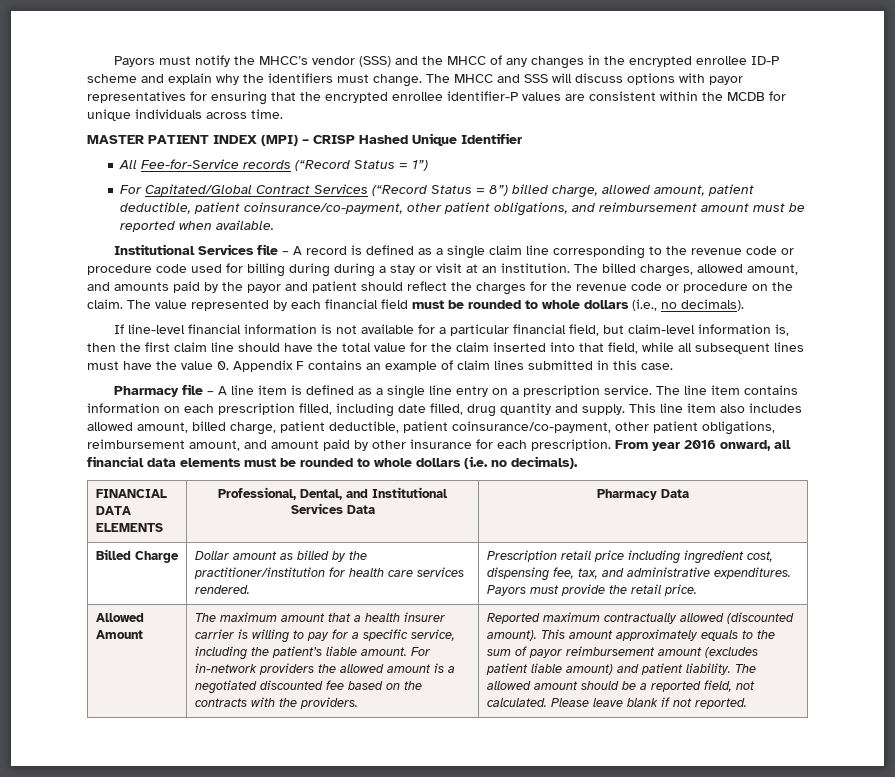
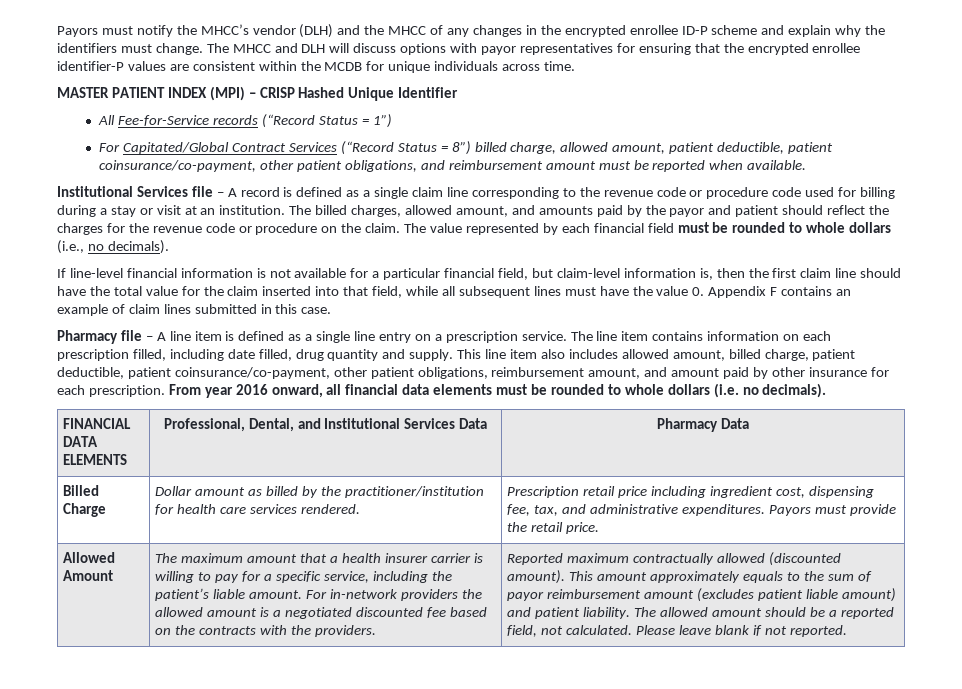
[359,56,392,67] (SSS) -> [299,24,334,38] (DLH)
[524,74,548,83] SSS -> [301,44,326,53] DLH
[334,263,375,277] during -> (96, 211) none

